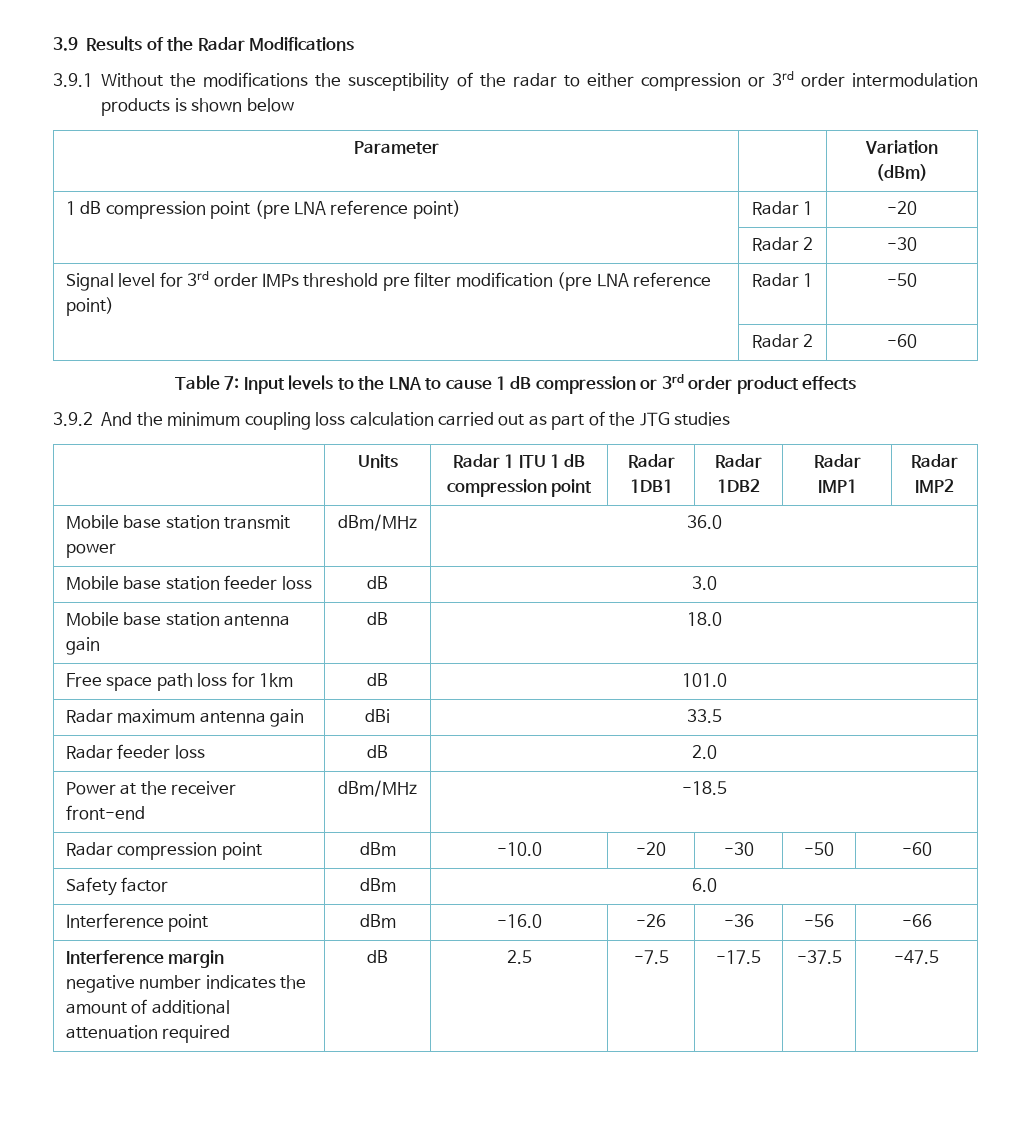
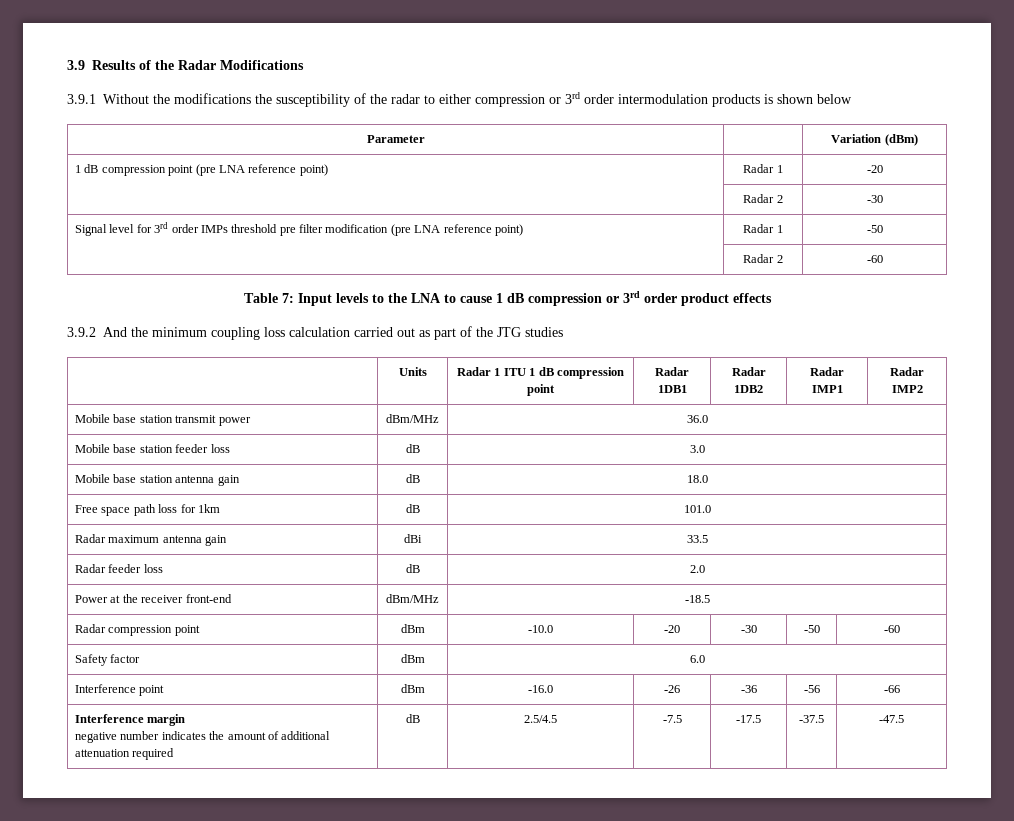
[506,950,532,964] 2.5 -> [524,715,557,723] 2.5/4.5

